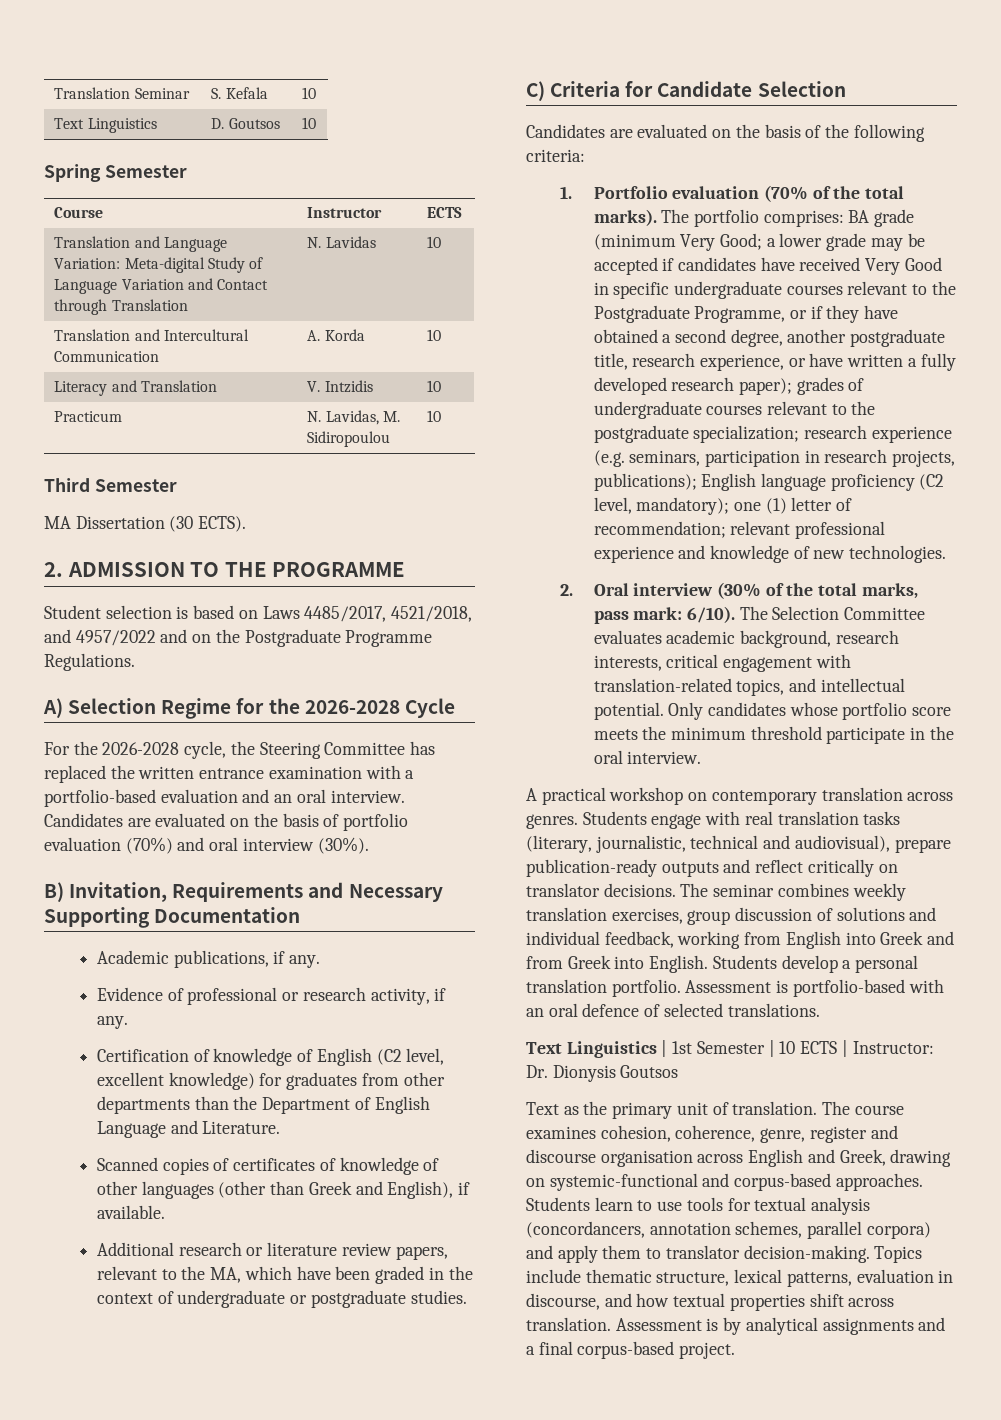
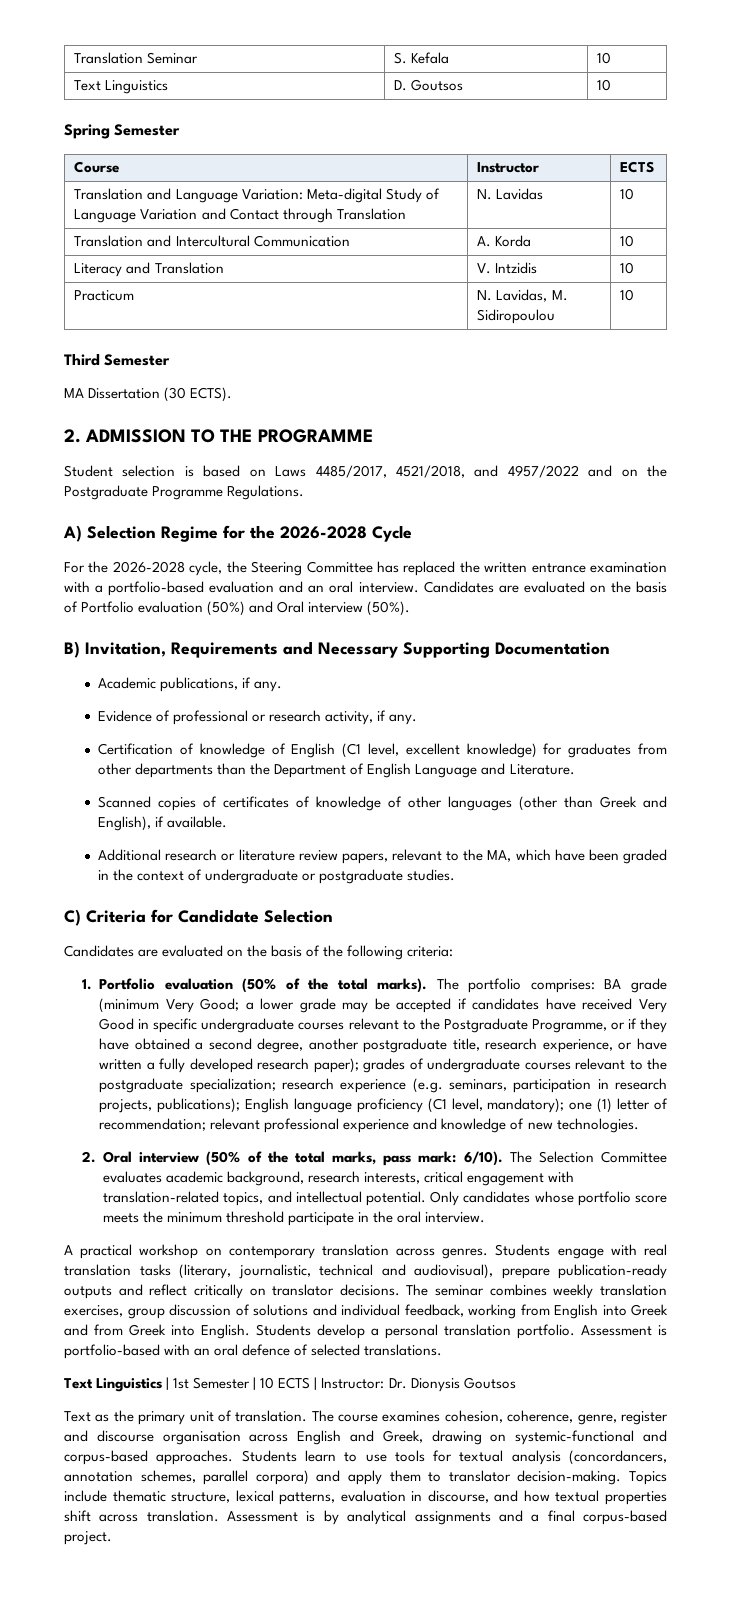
[343,813,409,831] [44,837,369,854] portfolio evaluation (70%) and oral interview (30%). -> [81,601,411,616] Portfolio evaluation (50%) and Oral interview (50%).
[376,1049,402,1065] (C2 -> [342,743,362,758] (C1
[763,185,808,202] (70% -> [242,978,277,993] (50%
[919,474,945,490] (C2 -> [427,1098,447,1113] (C1
[716,582,761,599] (30% -> [206,1151,241,1166] (50%

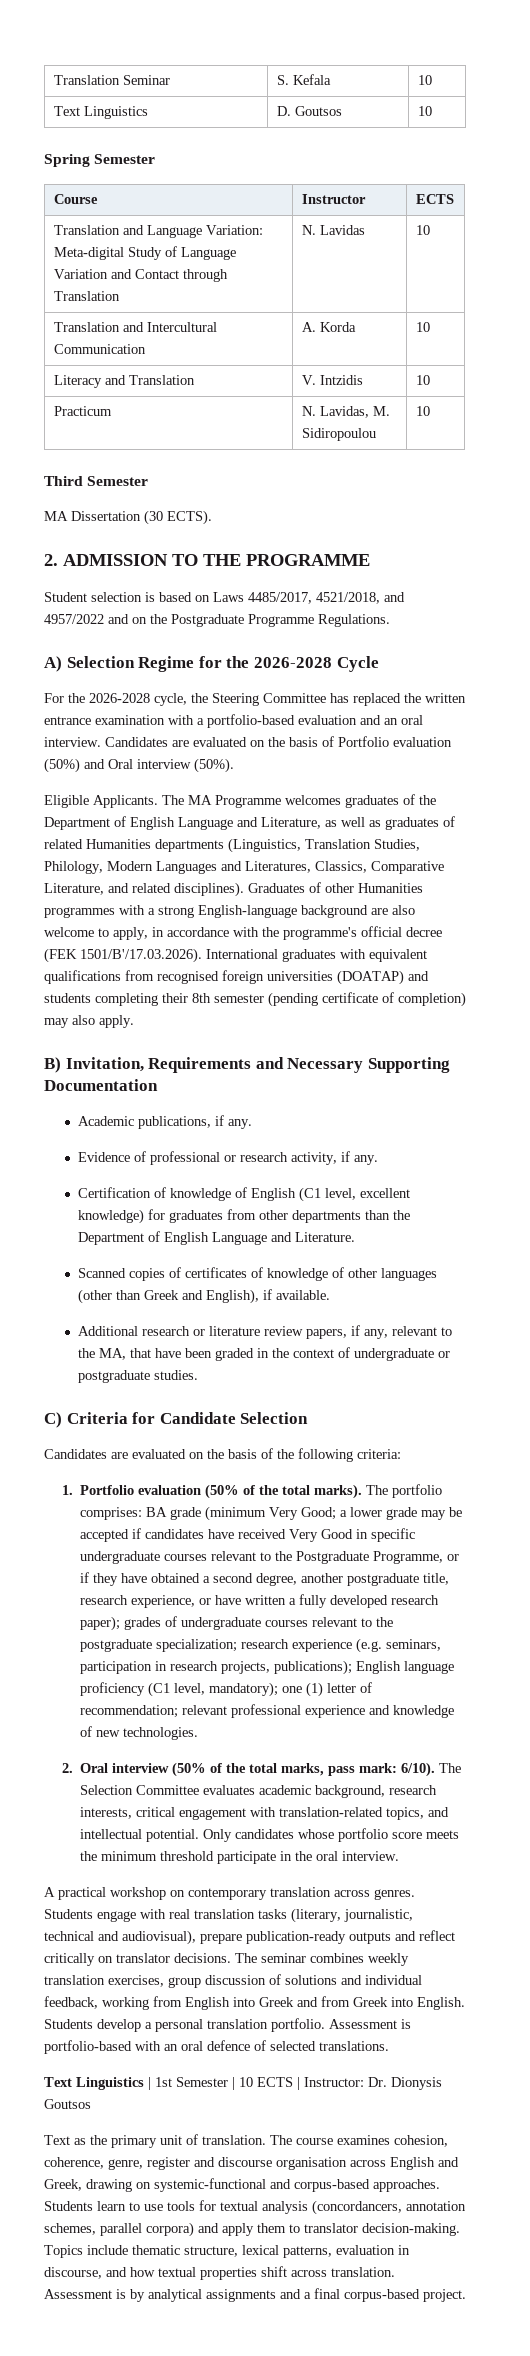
(411, 608) none -> [44,794,436,808] [44,816,455,830] [44,838,420,853] [44,861,444,874] [44,882,423,897] [44,905,415,918] [44,926,442,940] [44,948,427,963] [44,970,429,985] [44,992,466,1007] [44,1015,134,1028] // Eligible Applicants. The MA Programme welcomes graduates of the Department of English Language and Literature, as well as graduates of related Humanities departments (Linguistics, Translation Studies, Philology, Modern Languages and Literatures, Classics, Comparative Literature, and related disciplines). Graduates of other Humanities programmes with a strong English-language background are also welcome to apply, in accordance with the programme's official decree (FEK 1501/B'/17.03.2026). International graduates with equivalent qualifications from recognised foreign universities (DOATAP) and students completing their 8th semester (pending certificate of completion) may also apply.
(388, 858) none -> [350,1325,388,1339] if any,
[515,849,551,861] which -> [129,1348,151,1358] that

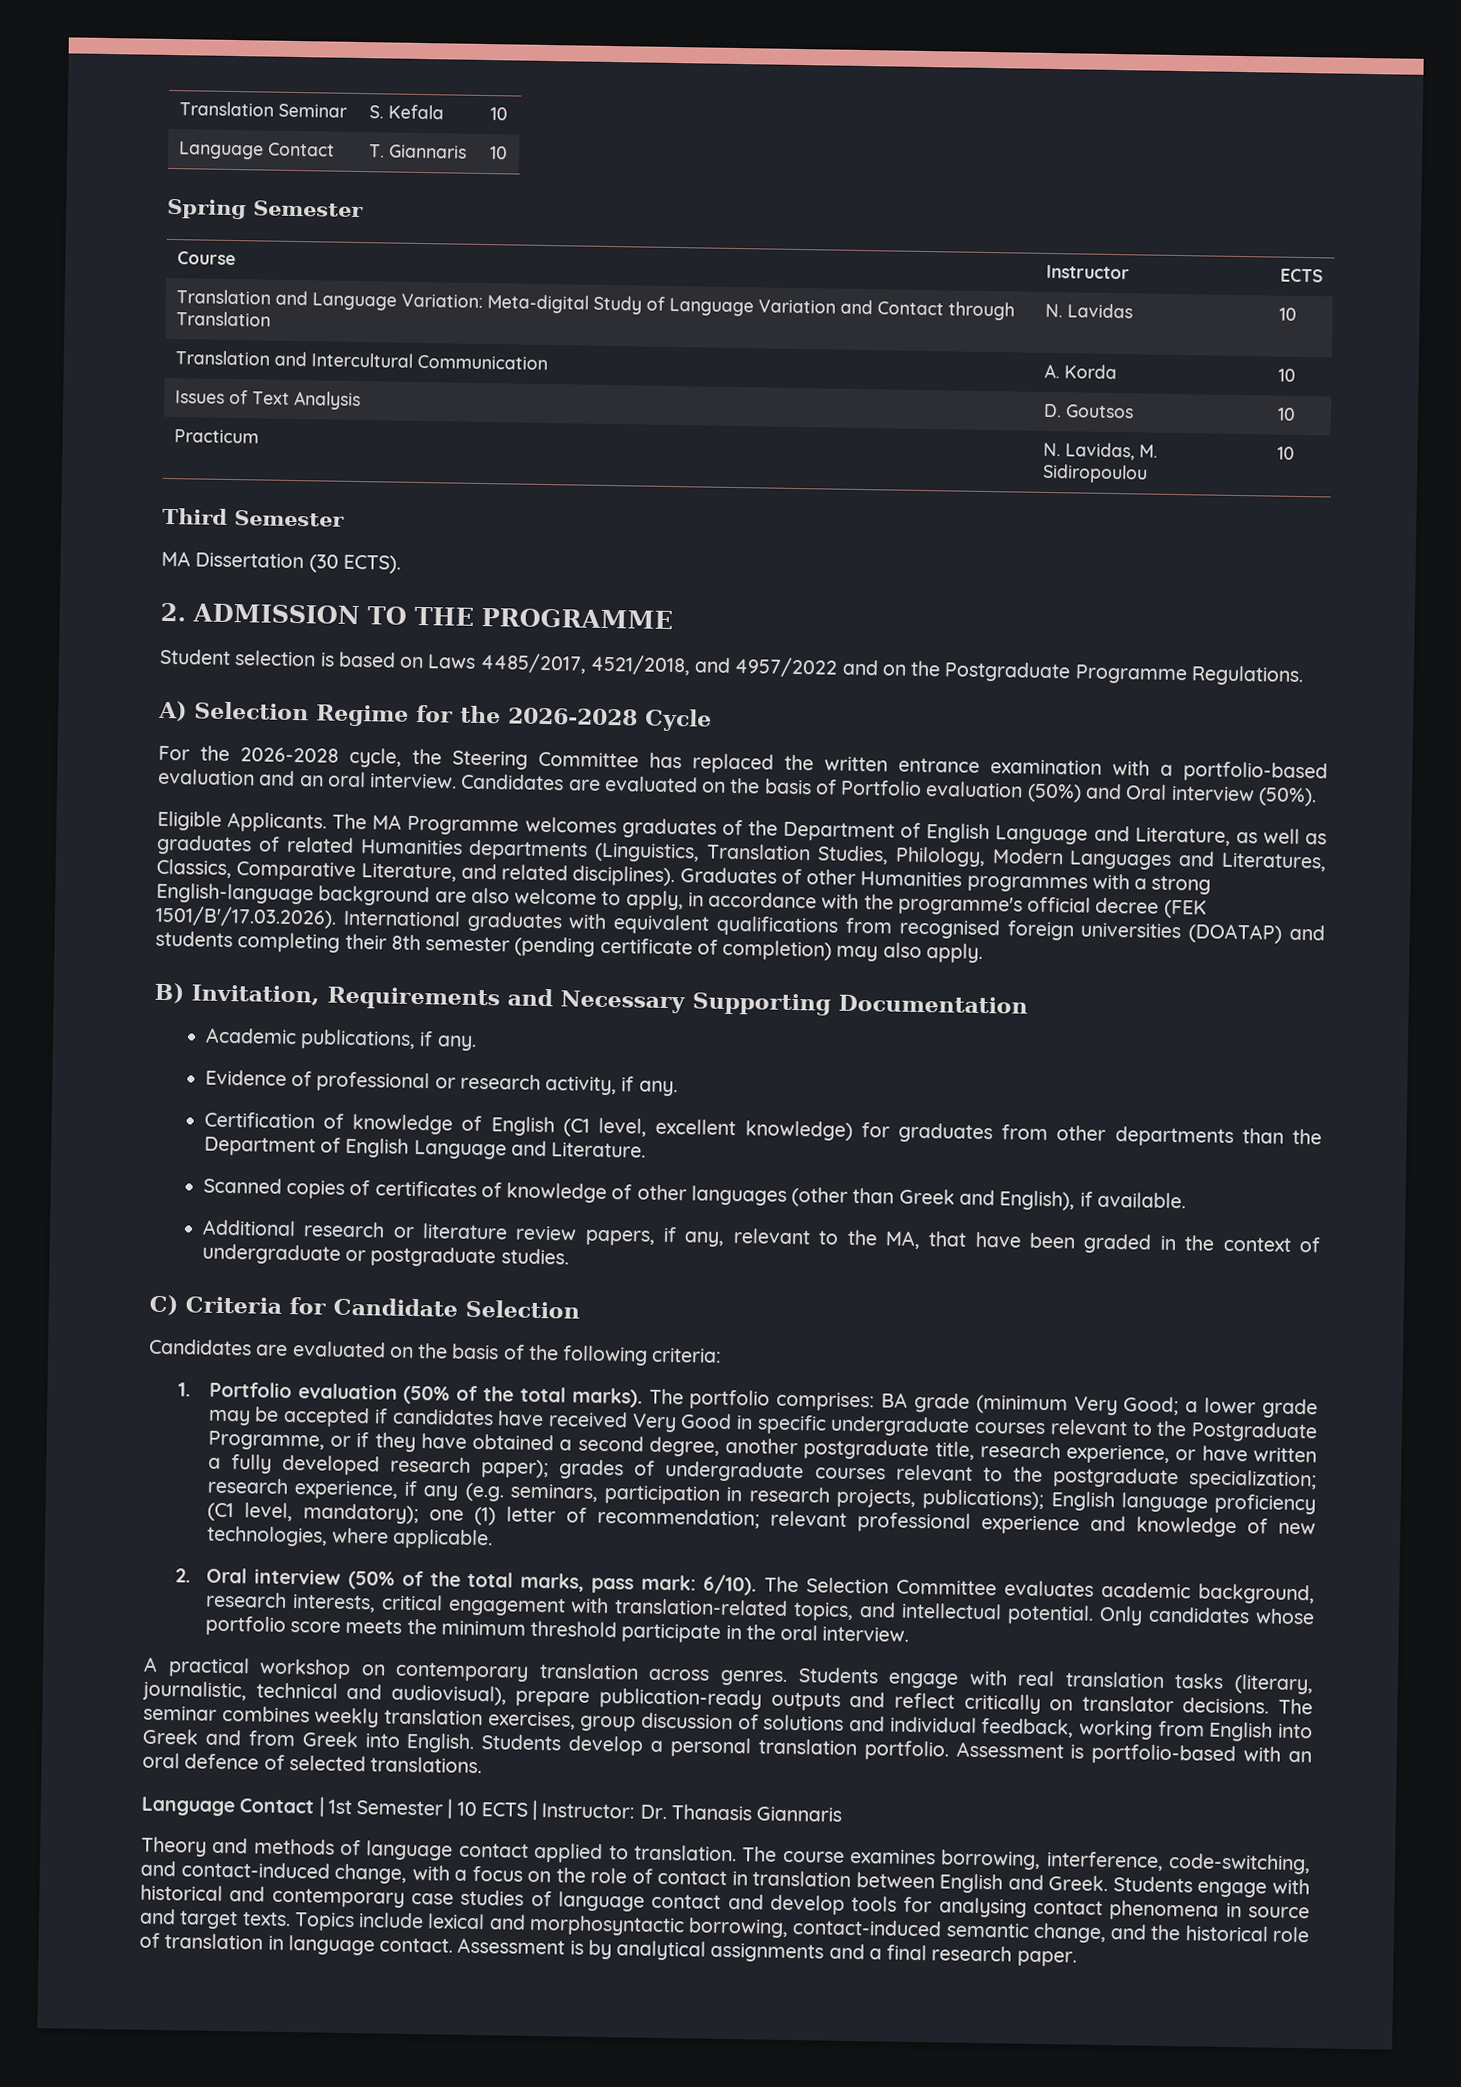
[53,106,148,119] [276,106,342,116] Text Linguistics | D. Goutsos -> [177,141,335,160] [368,144,467,159] Language Contact | T. Giannaris
[53,375,195,388] [301,375,363,385] Literacy and Translation | V. Intzidis -> [174,389,361,411] [1042,403,1134,419] Issues of Text Analysis | D. Goutsos
[291,1639,352,1652] experience -> [293,1480,459,1501] experience, if any
[122,1727,198,1740] technologies. -> [205,1525,494,1550] technologies, where applicable.
[44,2077,144,2090] Text Linguistics -> [141,1796,315,1817] Language Contact
[391,2077,442,2090] [44,2099,91,2109] [44,2134,448,2148] [44,2157,459,2170] [44,2178,440,2192] [44,2200,466,2215] [44,2222,460,2237] [44,2245,410,2258] [44,2266,395,2280] Dionysis Goutsos // Text as the primary unit of translation. The course examines cohesion, coherence, genre, register and discourse organisation across English and Greek, drawing on systemic-functional and corpus-based approaches. Students learn to use tools for textual analysis (concordancers, annotation schemes, parallel corpora) and apply them to translator decision-making. Topics include thematic structure, lexical patterns, evaluation in discourse, and how textual properties shift across translation. -> [670,1804,843,1822] [141,1836,1311,1875] [140,1860,1310,1898] [140,1884,1310,1921] [139,1908,1310,1944] [139,1932,454,1956] Thanasis Giannaris // Theory and methods of language contact applied to translation. The course examines borrowing, interference, code-switching, and contact-induced change, with a focus on the role of contact in translation between English and Greek. Students engage with historical and contemporary case studies of language contact and develop tools for analysing contact phenomena in source and target texts. Topics include lexical and morphosyntactic borrowing, contact-induced semantic change, and the historical role of translation in language contact.
[344,2289,466,2302] corpus-based project. -> [931,1945,1077,1967] research paper.

